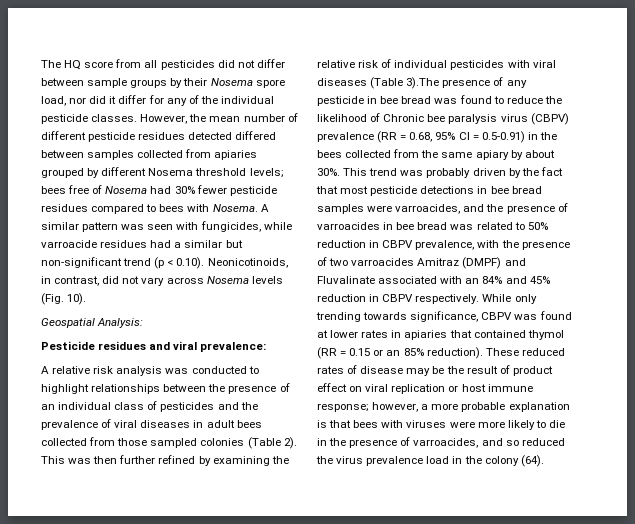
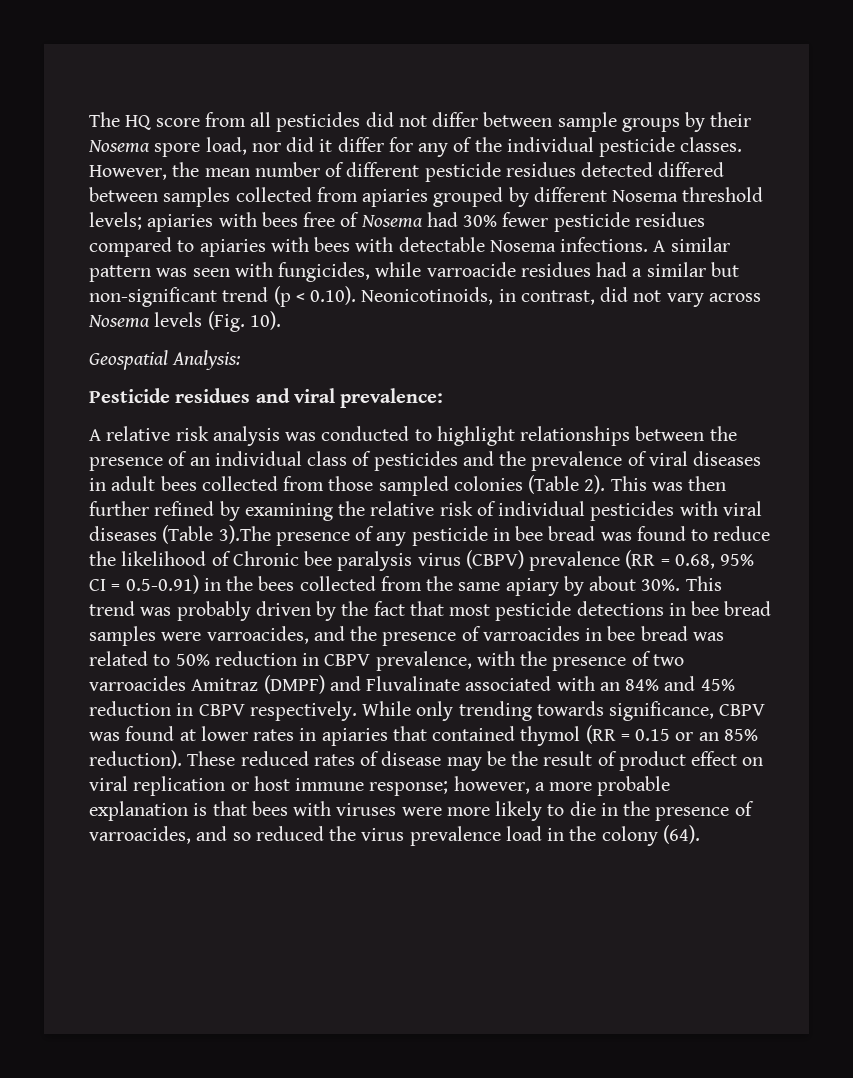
(284, 173) none -> [147,212,257,232] apiaries with
[159,204,258,212] bees with Nosema. -> [199,237,649,257] apiaries with bees with detectable Nosema infections.

